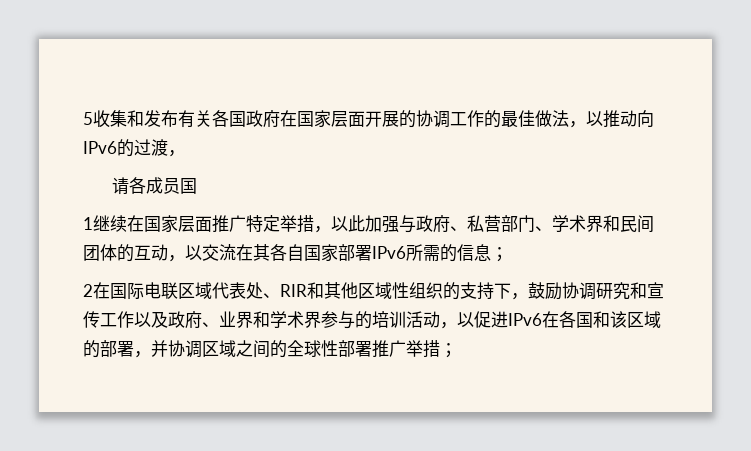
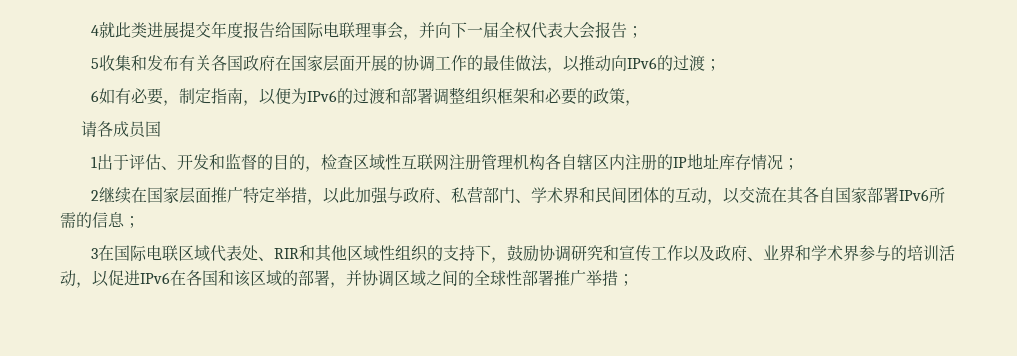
(83, 118) none -> [90,21,643,40] 4就此类进展提交年度报告给国际电联理事会，并向下一届全权代表大会报告； //
[168,150,185,157] [112,177,198,195] [83,217,93,230] ， // 请各成员国 // 1 -> [704,59,721,71] [90,87,641,106] [80,121,161,138] [90,153,799,172] [90,190,99,201] ； // 6如有必要，制定指南，以便为IPv6的过渡和部署调整组织框架和必要的政策， // 请各成员国 // 1出于评估、开发和监督的目的，检查区域性互联网注册管理机构各自辖区内注册的IP地址库存情况； // 2
[83,284,93,297] 2 -> [90,248,98,259] 3

